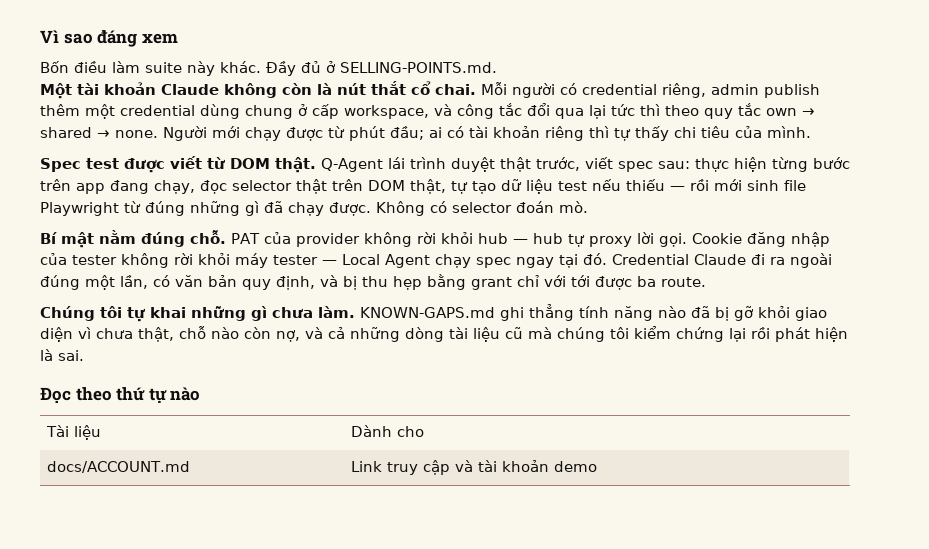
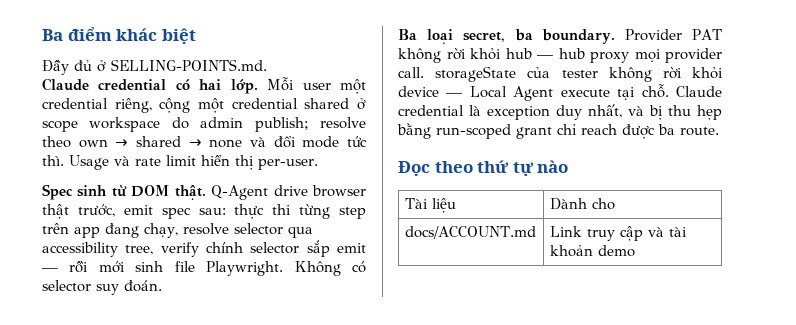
[40,30,178,47] [40,61,497,76] [40,81,820,99] [40,103,815,119] [40,126,811,141] [40,156,202,173] Vì sao đáng xem // Bốn điều làm suite này khác. Đầy đủ ở SELLING-POINTS.md. // Một tài khoản Claude không còn là nút thắt cổ chai. Mỗi người có credential riêng, admin publish thêm một credential dùng chung ở cấp workspace, và công tắc đổi qua lại tức thì theo quy tắc own → shared → none. Người mới chạy được từ phút đầu; ai có tài khoản riêng thì tự thấy chi tiêu của mình. // Spec test được viết -> [42,27,196,44] [42,59,267,75] [42,77,366,94] [42,98,366,113] [42,117,366,132] [42,136,367,148] [42,155,318,170] [42,184,108,200] Ba điểm khác biệt // Đầy đủ ở SELLING-POINTS.md. // Claude credential có hai lớp. Mỗi user một credential riêng, cộng một credential shared ở scope workspace do admin publish; resolve theo own → shared → none và đổi mode tức thì. Usage và rate limit hiển thị per-user. // Spec sinh
[388,157,495,172] lái trình duyệt -> [273,185,366,197] drive browser
[585,157,613,169] viết -> [123,205,153,215] emit
[734,157,850,172] hiện từng bước -> [272,204,366,219] thi từng step
[200,179,665,194] đọc selector thật trên DOM thật, tự tạo dữ liệu test nếu thiếu -> [182,223,313,238] [42,240,366,257] resolve selector qua accessibility tree, verify chính selector sắp emit
[40,201,588,216] [40,230,360,248] Playwright từ đúng những gì đã chạy được. Không có selector đoán mò. // Bí mật nằm đúng chỗ. PAT của provider -> [206,261,366,276] [42,280,162,295] [398,29,723,44] Playwright. Không có selector suy đoán. // Ba loại secret, ba boundary. Provider PAT
[567,232,830,247] tự proxy lời gọi. Cookie đăng nhập -> [590,48,722,63] [398,66,517,82] proxy mọi provider call. storageState
[235,253,318,268] máy tester -> [398,86,439,97] device
[435,253,832,268] [40,275,315,290] chạy spec ngay tại đó. Credential Claude đi ra ngoài đúng một lần, có văn bản quy định, -> [560,84,722,100] [398,104,622,120] execute tại chỗ. Claude credential là exception duy nhất,
(466, 282) none -> [436,124,511,139] run-scoped
[544,275,590,287] với tới -> [581,124,617,135] reach
[40,304,827,322] [40,326,848,342] [40,349,84,361] // Chúng tôi tự khai những gì chưa làm. KNOWN-GAPS.md ghi thẳng tính năng nào đã bị gỡ khỏi giao diện vì chưa thật, chỗ nào còn nợ, và cả những dòng tài liệu cũ mà chúng tôi kiểm chứng lại rồi phát hiện là sai. -> (719, 131) none

